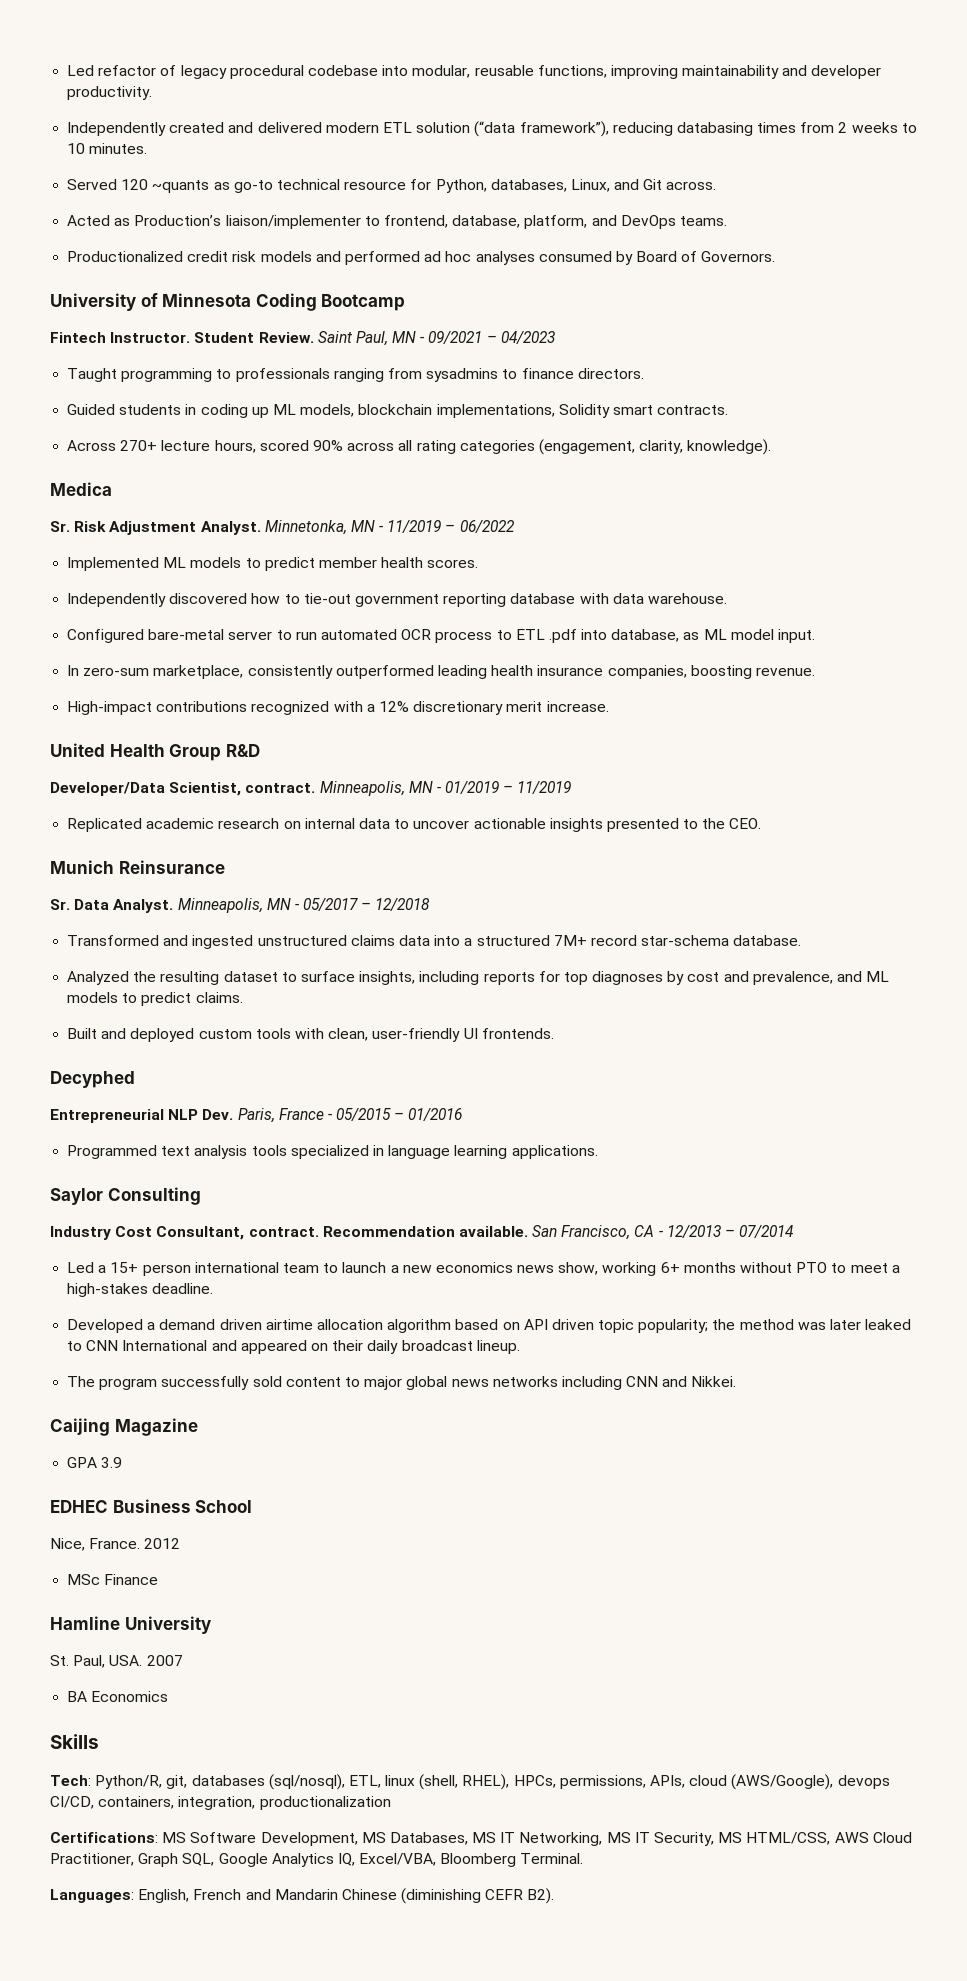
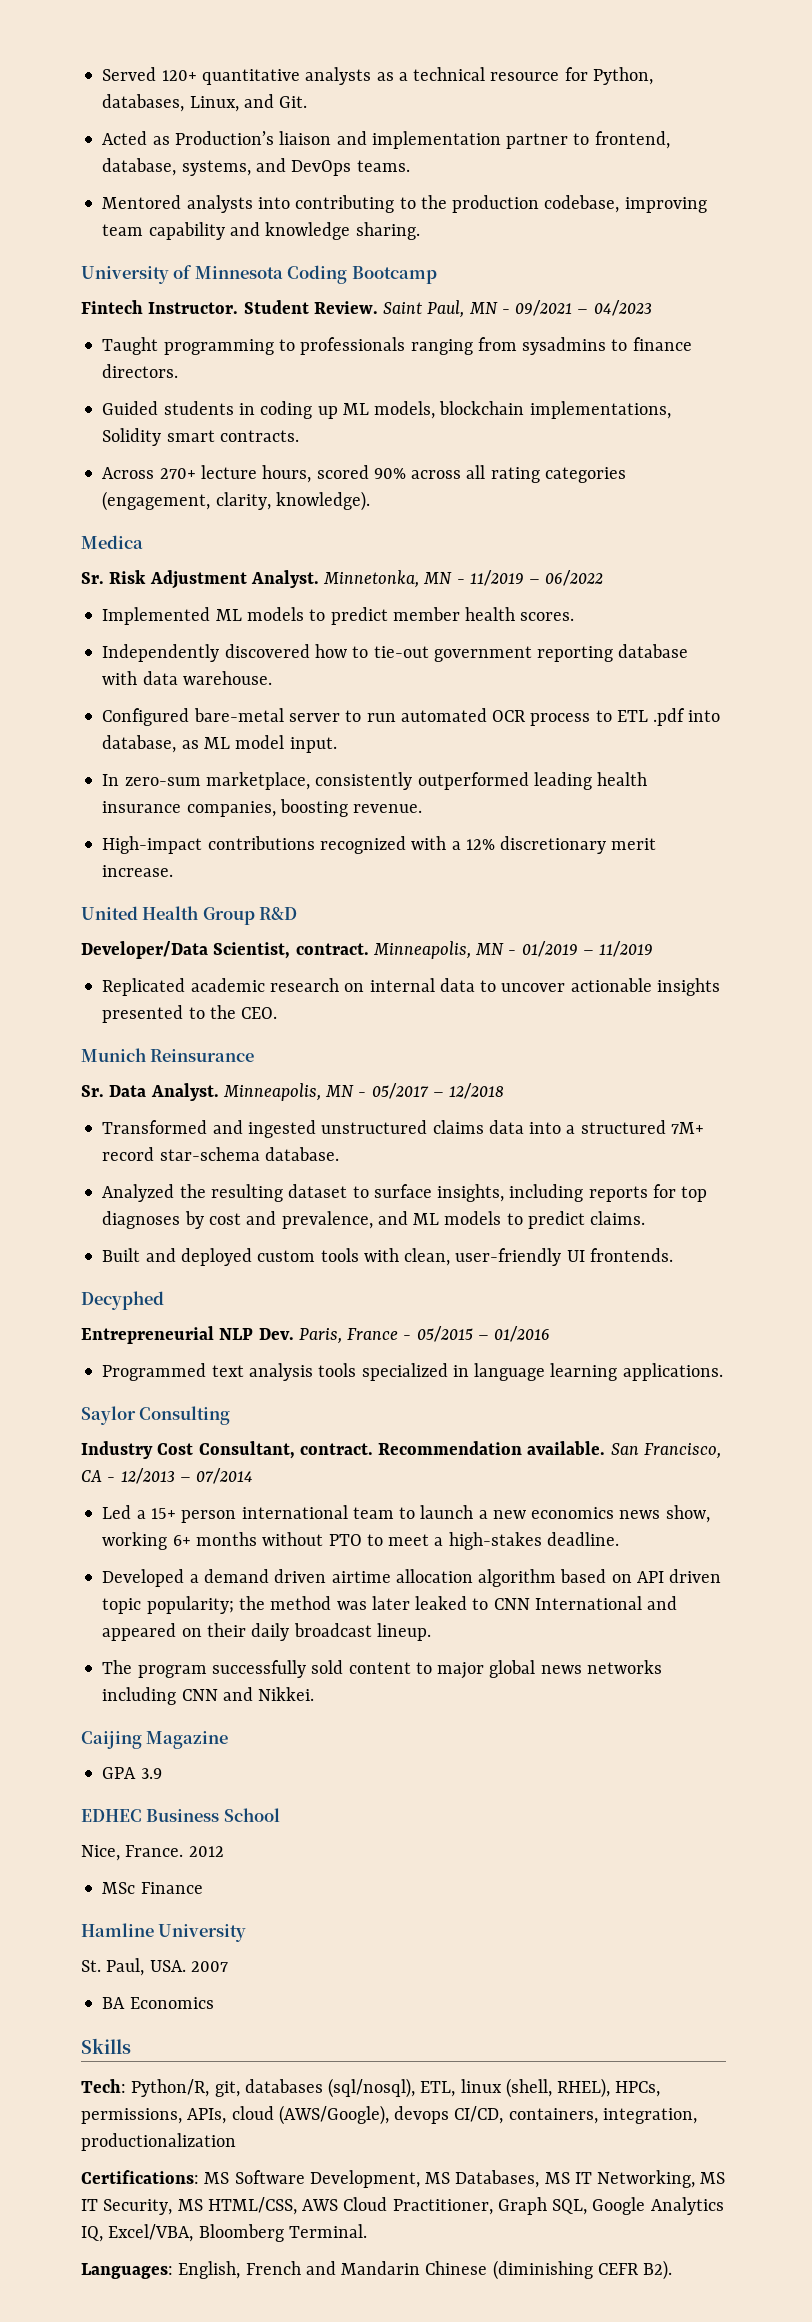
[67,65,882,79] [67,86,153,100] [67,121,917,137] [67,143,148,154] [67,179,273,193] Led refactor of legacy procedural codebase into modular, reusable functions, improving maintainability and developer productivity. // Independently created and delivered modern ETL solution (“data framework”), reducing databasing times from 2 weeks to 10 minutes. // Served 120 ~quants as go-to -> [102,67,408,85] Served 120+ quantitative analysts as a
[643,179,717,190] Git across. -> [279,96,308,108] Git.
[225,215,361,229] liaison/implementer -> [279,131,569,149] liaison and implementation partner
[524,215,588,229] platform, -> [181,160,251,176] systems,
[67,251,776,265] Productionalized credit risk models and performed ad hoc analyses consumed by Board of Governors. -> [102,195,707,213] [102,222,420,240] Mentored analysts into contributing to the production codebase, improving team capability and knowledge sharing.

